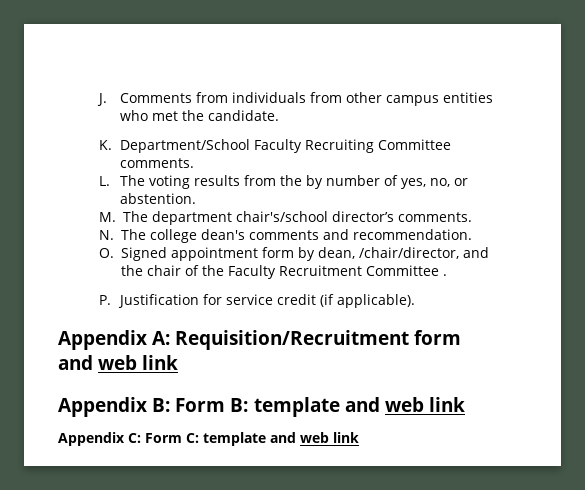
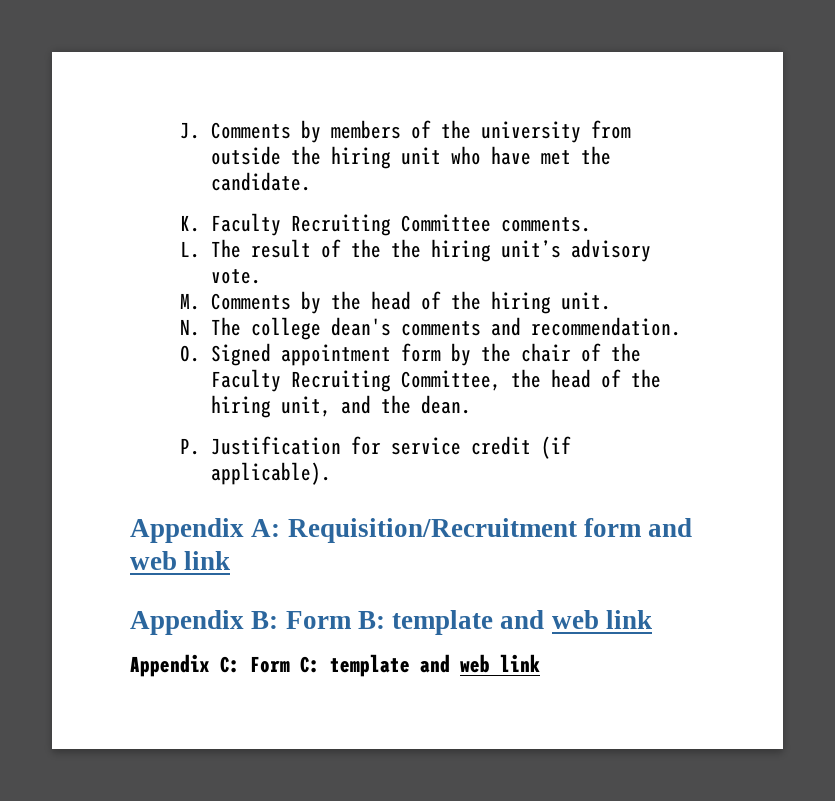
[195,92,493,106] [119,110,148,121] from individuals from other campus entities who -> [301,120,632,143] [211,146,532,169] by members of the university from outside the hiring unit who have
[119,139,250,153] Department/School -> (201, 223) none
[148,175,468,189] [119,193,196,204] [99,211,473,225] voting results from the by number of yes, no, or abstention. // M. The department chair's/school director’s comments. -> [251,239,652,262] [211,269,262,284] [180,291,612,314] result of the the hiring unit’s advisory vote. // M. Comments by the head of the hiring unit.
[318,247,490,259] dean, /chair/director, and -> (472, 354) none
[279,265,448,276] Recruitment Committee . -> [291,369,662,392] [211,395,472,418] Recruiting Committee, the head of the hiring unit, and the dean.

